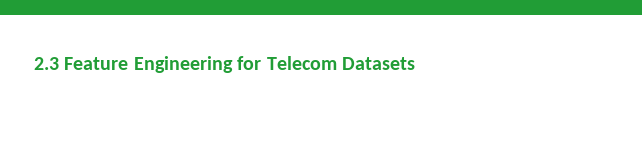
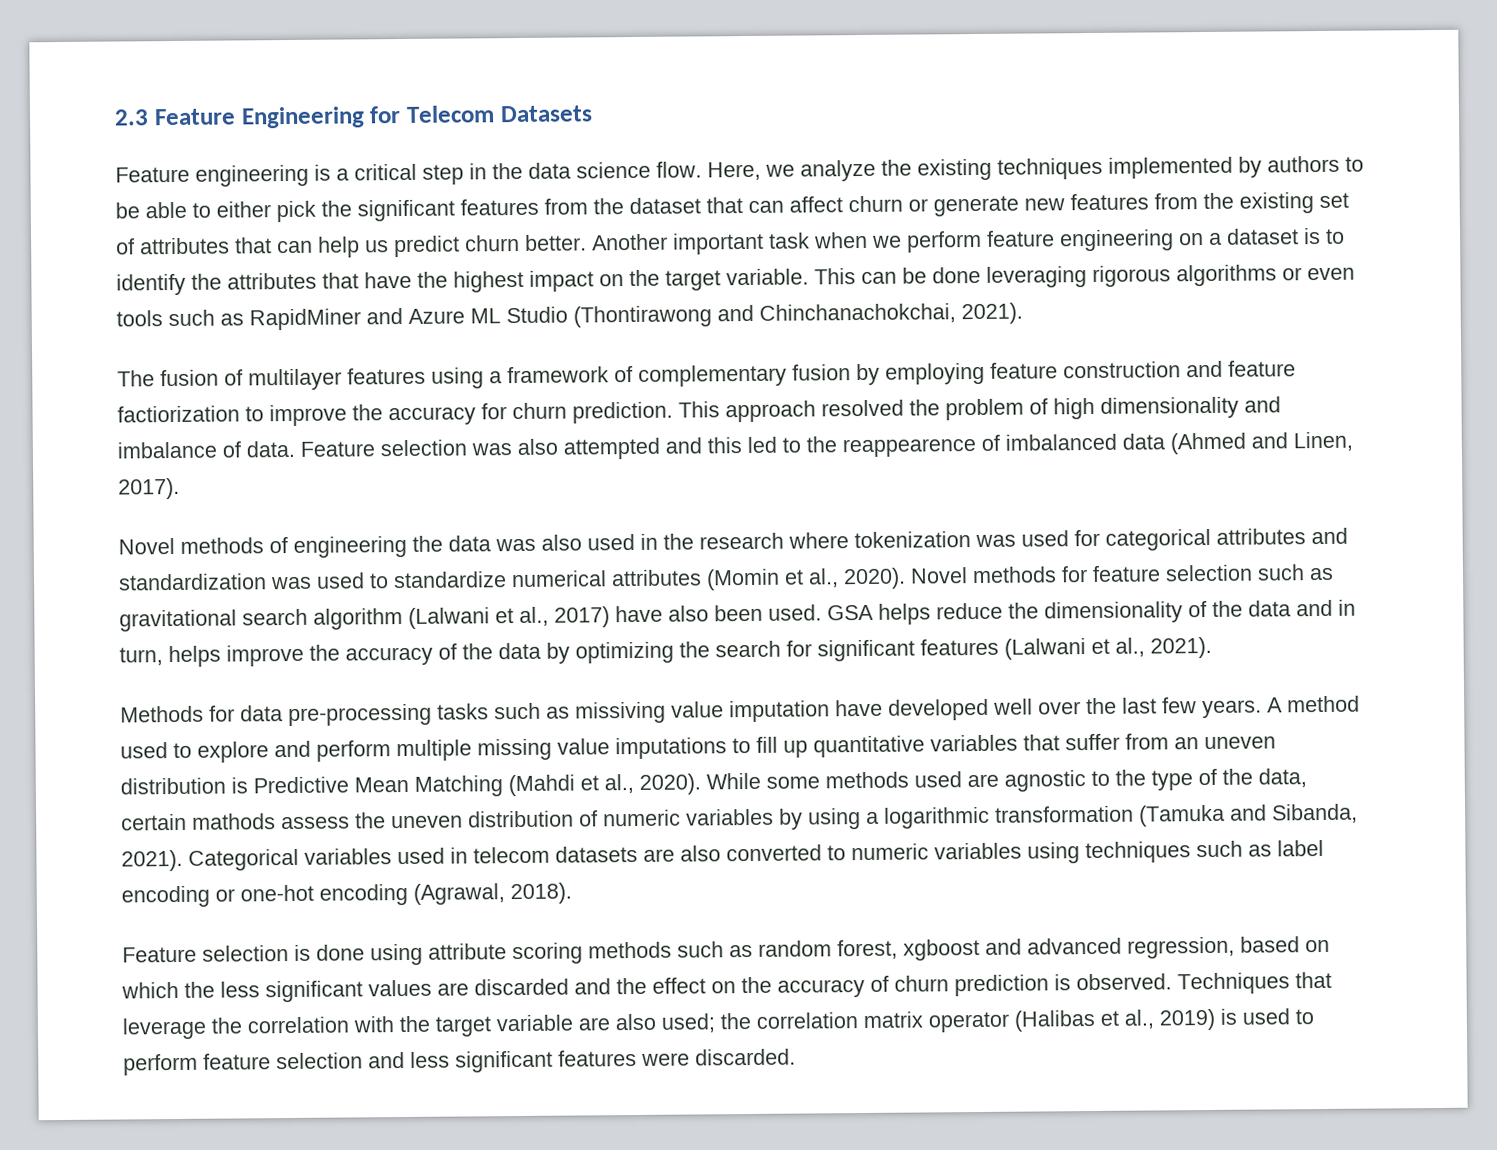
(415, 63) none -> [115,155,1364,187] [115,192,1349,223] [116,227,1345,258] [116,264,1355,296] [116,302,1023,331] [117,360,1296,391] [117,396,1281,427] [117,431,1353,460] [118,477,180,500] [118,527,1348,558] [118,564,1334,591] [119,599,1356,632] [119,636,1212,668] [120,695,1360,727] [120,733,1276,763] [120,768,1307,797] [121,803,1358,831] [121,839,1324,872] [121,882,572,908] [122,936,1330,966] [121,971,1332,1003] [122,1008,1314,1040] [123,1048,796,1076] // Feature engineering is a critical step in the data science flow. Here, we analyze the existing techniques implemented by authors to be able to either pick the significant features from the dataset that can affect churn or generate new features from the existing set of attributes that can help us predict churn better. Another important task when we perform feature engineering on a dataset is to identify the attributes that have the highest impact on the target variable. This can be done leveraging rigorous algorithms or even tools such as RapidMiner and Azure ML Studio (Thontirawong and Chinchanachokchai, 2021). // The fusion of multilayer features using a framework of complementary fusion by employing feature construction and feature factiorization to improve the accuracy for churn prediction. This approach resolved the problem of high dimensionality and imbalance of data. Feature selection was also attempted and this led to the reappearence of imbalanced data (Ahmed and Linen, 2017). // Novel methods of engineering the data was also used in the research where tokenization was used for categorical attributes and standardization was used to standardize numerical attributes (Momin et al., 2020). Novel methods for feature selection such as gravitational search algorithm (Lalwani et al., 2017) have also been used. GSA helps reduce the dimensionality of the data and in turn, helps improve the accuracy of the data by optimizing the search for significant features (Lalwani et al., 2021). // Methods for data pre-processing tasks such as missiving value imputation have developed well over the last few years. A method used to explore and perform multiple missing value imputations to fill up quantitative variables that suffer from an uneven distribution is Predictive Mean Matching (Mahdi et al., 2020). While some methods used are agnostic to the type of the data, certain mathods assess the uneven distribution of numeric variables by using a logarithmic transformation (Tamuka and Sibanda, 2021). Categorical variables used in telecom datasets are also converted to numeric variables using techniques such as label encoding or one-hot encoding (Agrawal, 2018). // Feature selection is done using attribute scoring methods such as random forest, xgboost and advanced regression, based on which the less significant values are discarded and the effect on the accuracy of churn prediction is observed. Techniques that leverage the correlation with the target variable are also used; the correlation matrix operator (Halibas et al., 2019) is used to perform feature selection and less significant features were discarded.

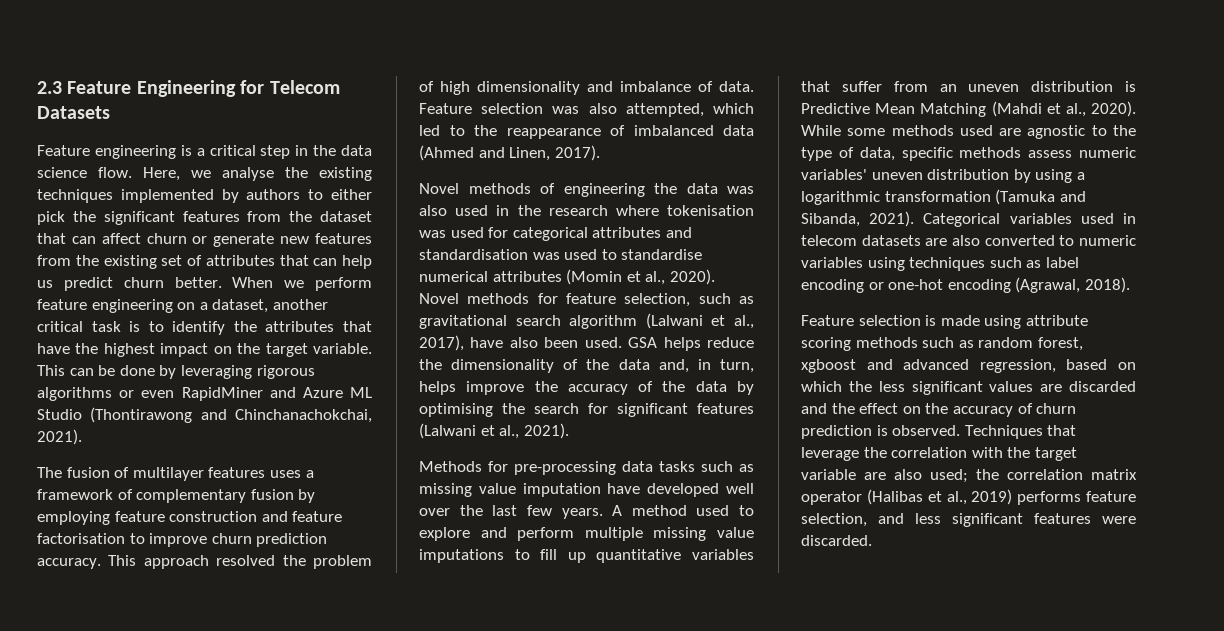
[800,159,876,182] analyze -> [222,167,274,181] analyse
[115,201,211,219] be able to -> (324, 194) none
[592,231,868,255] Another important task when -> [232,277,274,288] When
[1226,228,1299,245] dataset -> [212,299,328,313] [37,321,121,332] dataset, another critical task
(981, 275) none -> [159,365,177,379] by
[116,309,244,327] tools such as -> (175, 394) none
[431,367,484,389] using -> [269,470,301,478] uses
[117,405,240,423] factiorization -> [37,533,125,544] factorisation
[352,401,673,426] the accuracy for churn prediction. -> [211,533,328,547] [37,558,101,569] churn prediction accuracy.
[563,437,742,460] attempted and this -> [625,103,754,117] attempted, which
[842,438,976,458] reappearence -> [506,128,601,139] reappearance
[854,531,971,549] tokenization -> [667,205,754,216] tokenisation
[118,573,267,591] standardization -> [419,249,528,260] standardisation
[393,571,507,589] standardize -> [621,249,703,260] standardise
[1165,564,1253,582] selection -> [624,293,691,307] selection,
[554,606,610,628] 2017) -> [419,335,464,351] 2017),
[1296,599,1333,617] and -> [658,359,689,373] and,
[575,641,674,664] optimizing -> [419,403,493,417] optimising
[240,703,432,727] data pre-processing -> [514,461,653,475] pre-processing data
[575,701,666,724] missiving -> [419,483,472,497] missing
[1222,768,1307,788] [121,808,774,831] the data, certain mathods assess the uneven distribution of numeric variables -> [859,147,1136,161] [801,169,1010,180] data, specific methods assess numeric variables' uneven distribution
[316,944,365,961] done -> [940,315,980,326] made
[1220,1008,1314,1025] [123,1052,363,1076] is used to perform feature selection -> [1017,491,1136,505] [801,513,867,527] performs feature selection,

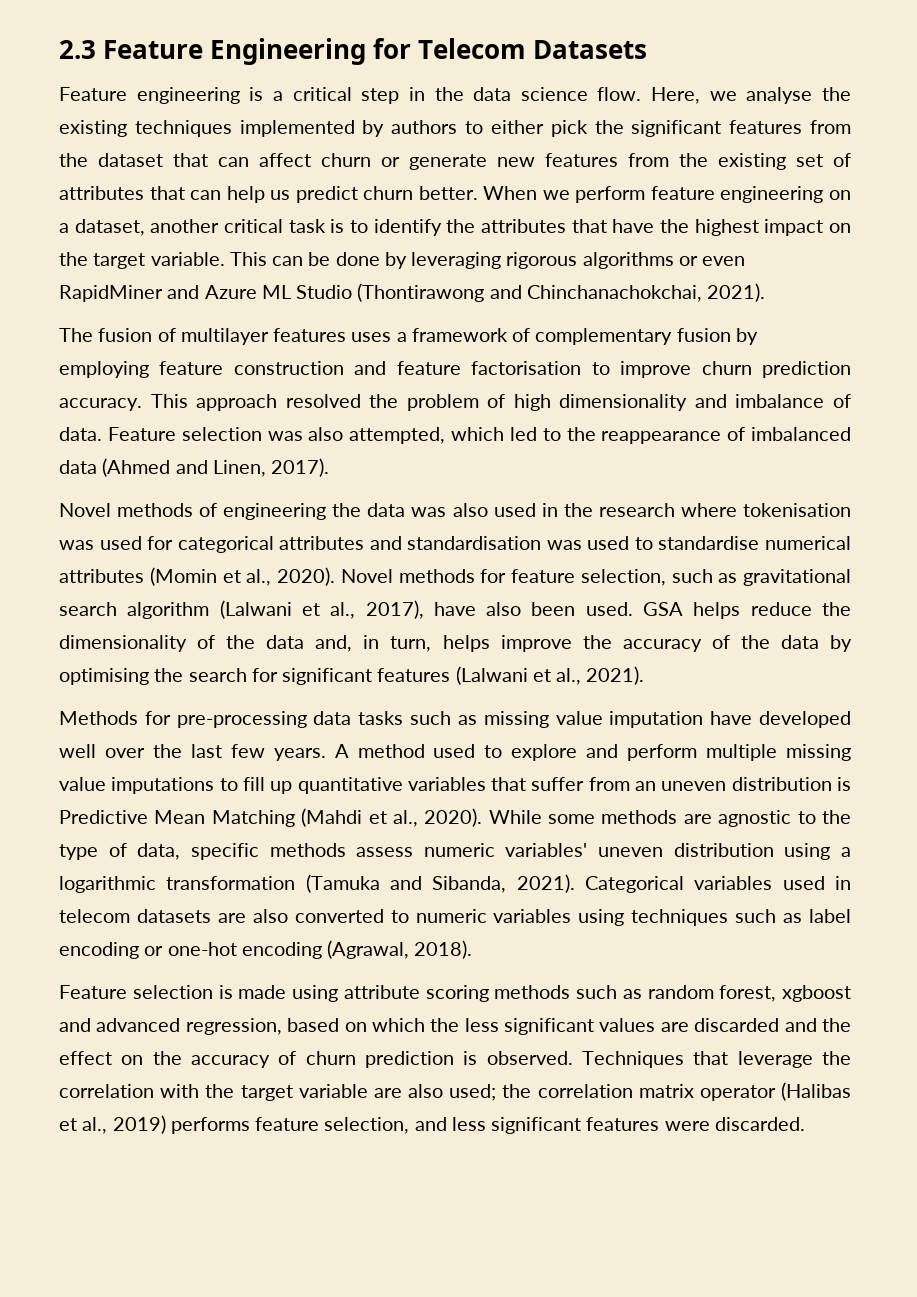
[959,125,993,136] used -> (678, 817) none
[1013,169,1031,183] by -> (774, 850) none

